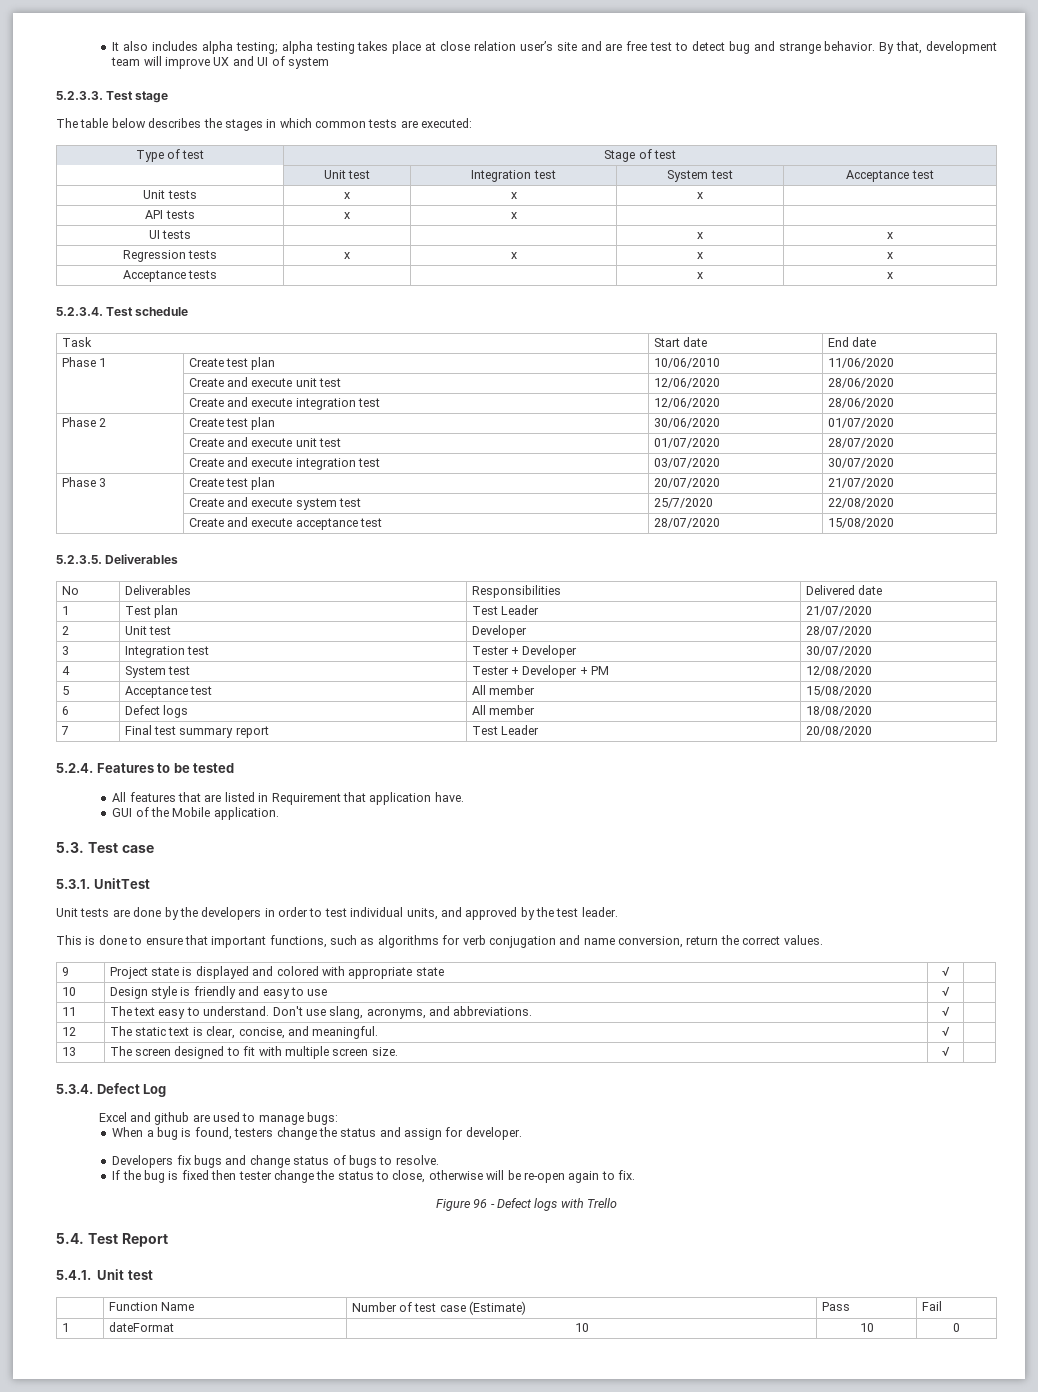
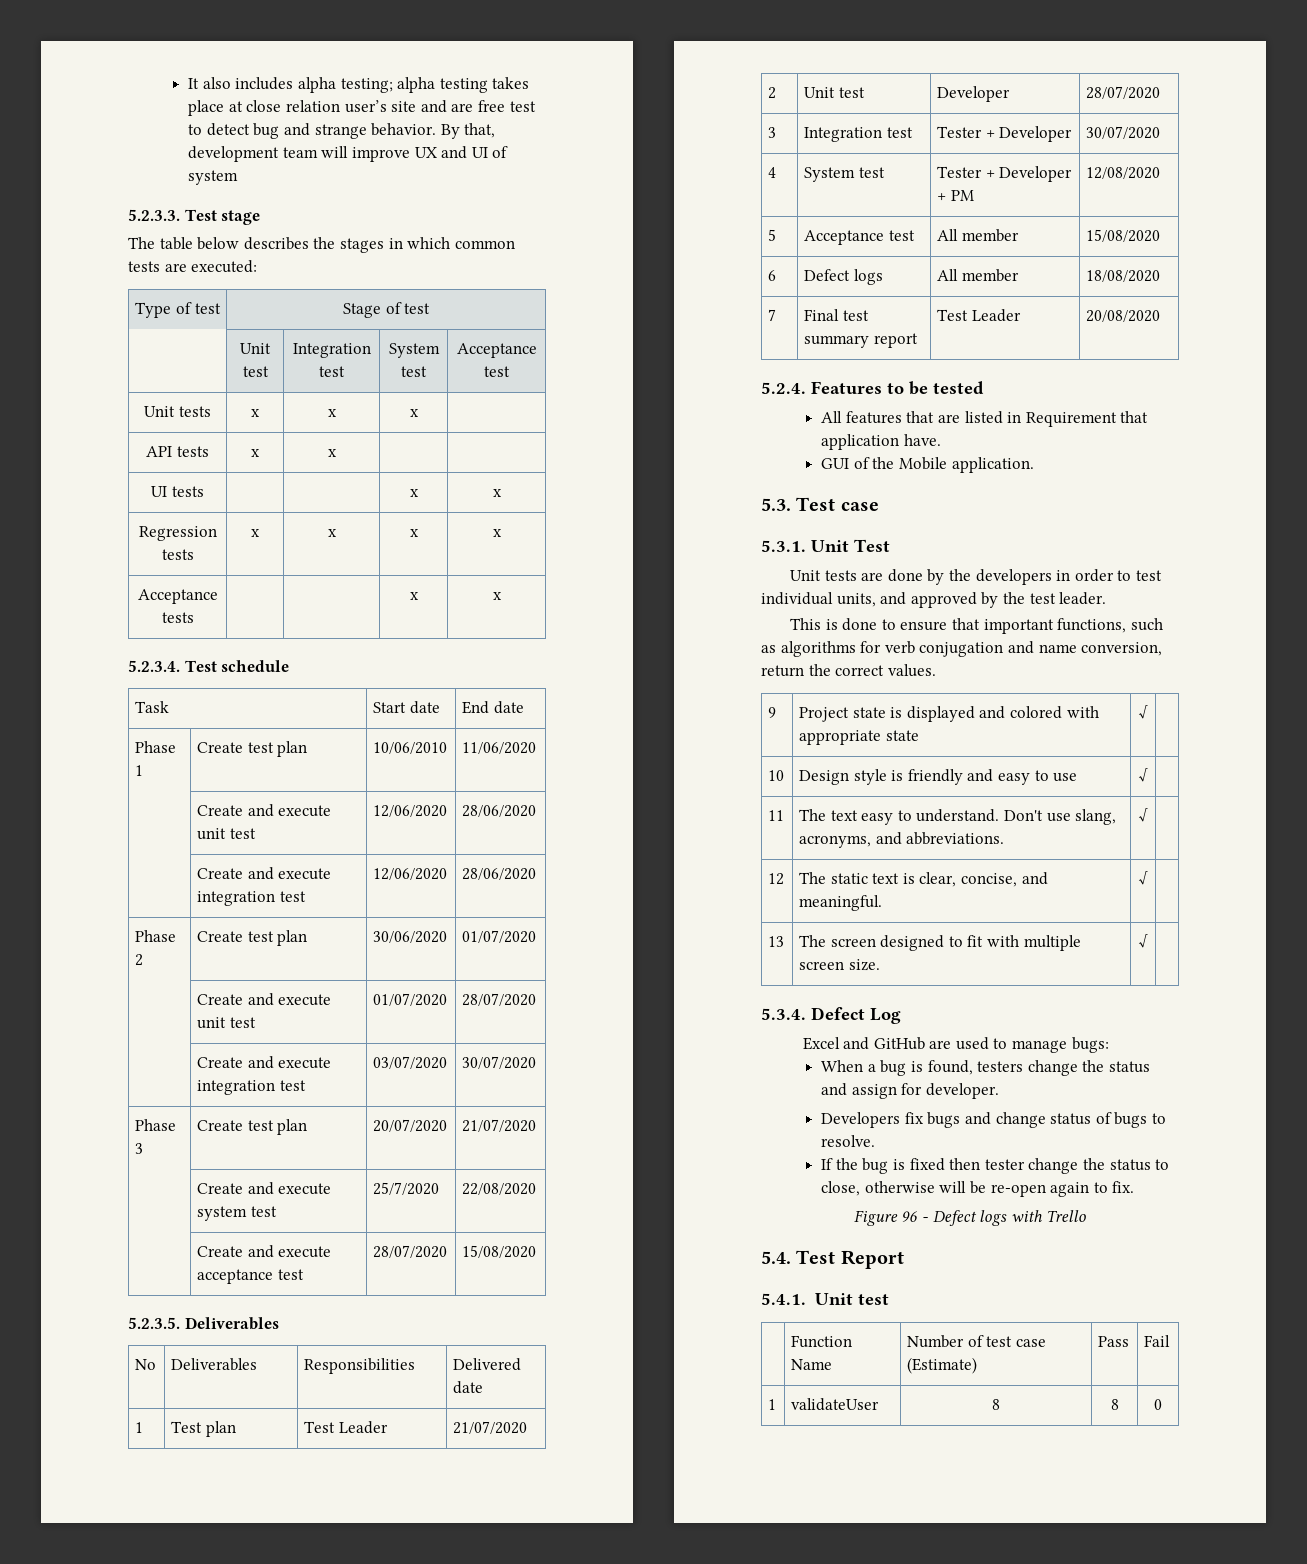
[93,878,150,889] UnitTest -> [811,539,890,552] Unit Test
[154,1112,190,1125] github -> [873,1037,925,1050] GitHub
[108,1322,174,1332] [574,1323,589,1332] [859,1323,874,1332] dateFormat | 10 | 10 -> [791,1398,880,1411] [992,1399,1000,1410] [1110,1399,1119,1410] validateUser | 8 | 8

